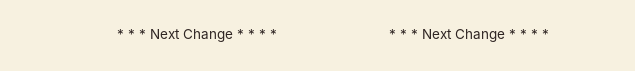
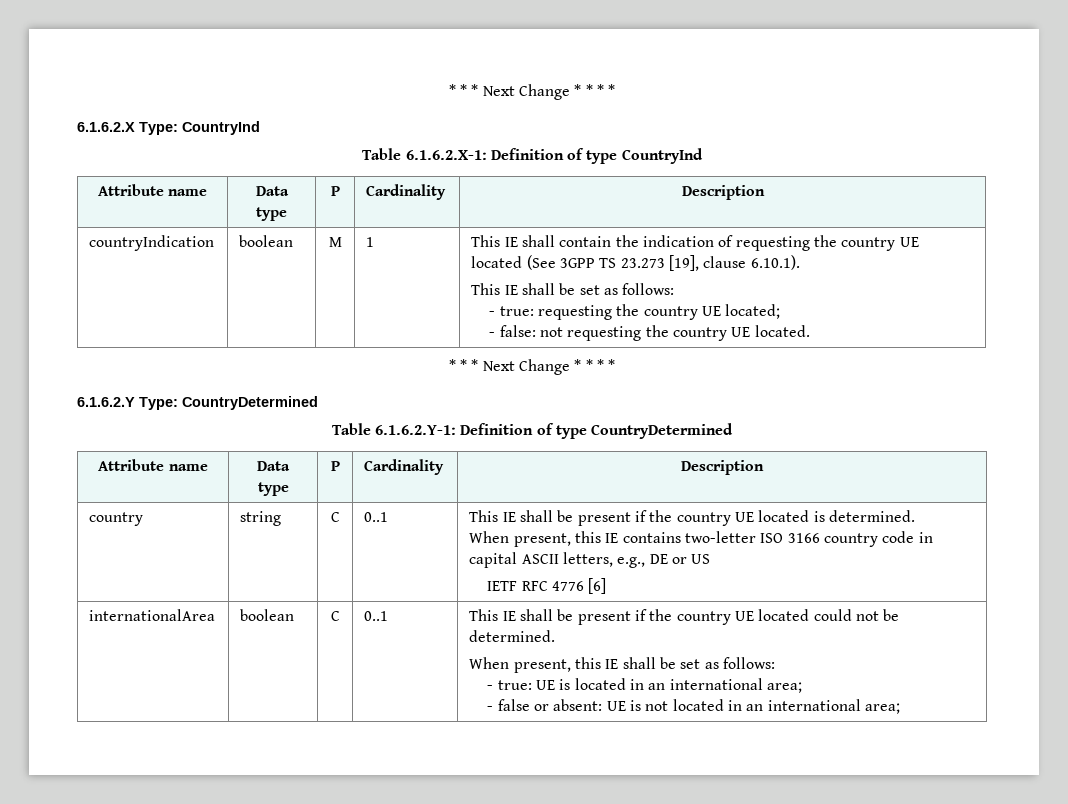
[116,29,277,42] [388,29,549,42] * * * Next Change * * * * // * * * Next Change * * * * -> [448,84,616,100] [77,121,260,135] [362,148,703,164] [97,184,208,196] [255,186,289,196] [256,207,287,221] [330,186,340,196] [366,184,447,200] [681,185,765,200] [89,235,215,251] [239,235,294,247] [328,237,342,247] [366,237,375,247] [471,235,919,251] [471,255,800,271] [471,283,675,295] [489,304,781,320] [489,325,810,341] [448,359,616,375] [77,396,318,410] [331,423,734,439] [98,459,208,471] [257,461,290,471] [257,482,289,496] [330,461,340,471] [364,459,445,475] [681,460,764,475] [89,512,144,526] [240,511,282,526] [330,512,340,522] [364,512,389,522] [469,510,915,526] [469,531,933,547] [469,552,711,568] [487,578,607,594] [89,609,216,621] [240,609,295,621] [330,611,340,621] [364,611,389,621] [469,609,900,625] [469,630,556,642] [469,657,776,673] [487,678,802,693] [487,699,900,714] * * * Next Change * * * * // 6.1.6.2.X Type: CountryInd // Table 6.1.6.2.X-1: Definition of type CountryInd // Attribute name | Data type | P | Cardinality | Description // countryIndication | boolean | M | 1 | This IE shall contain the indication of requesting the country UE located (See 3GPP TS 23.273 [19], clause 6.10.1). // This IE shall be set as follows: // - true: requesting the country UE located; // - false: not requesting the country UE located. // * * * Next Change * * * * // 6.1.6.2.Y Type: CountryDetermined // Table 6.1.6.2.Y-1: Definition of type CountryDetermined // Attribute name | Data type | P | Cardinality | Description // country | string | C | 0..1 | This IE shall be present if the country UE located is determined. // When present, this IE contains two-letter ISO 3166 country code in capital ASCII letters, e.g., DE or US // IETF RFC 4776 [6] // internationalArea | boolean | C | 0..1 | This IE shall be present if the country UE located could not be determined. // When present, this IE shall be set as follows: // - true: UE is located in an international area; // - false or absent: UE is not located in an international area;

